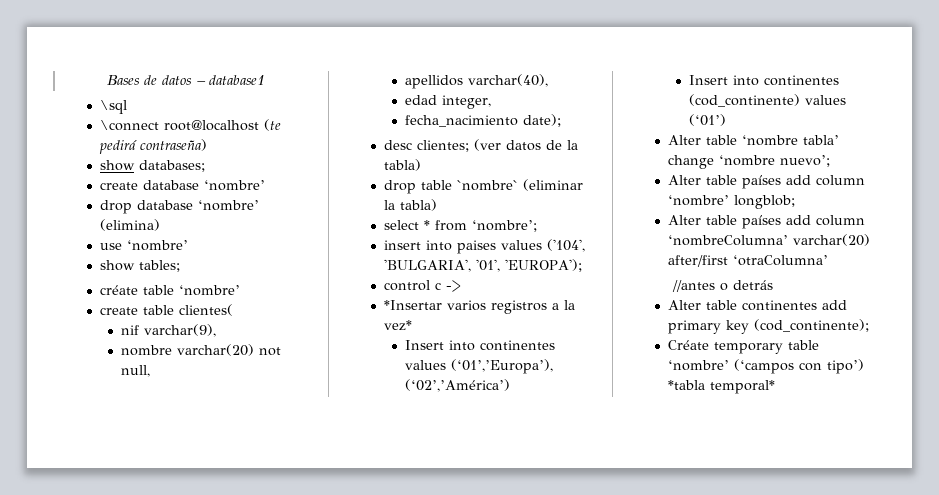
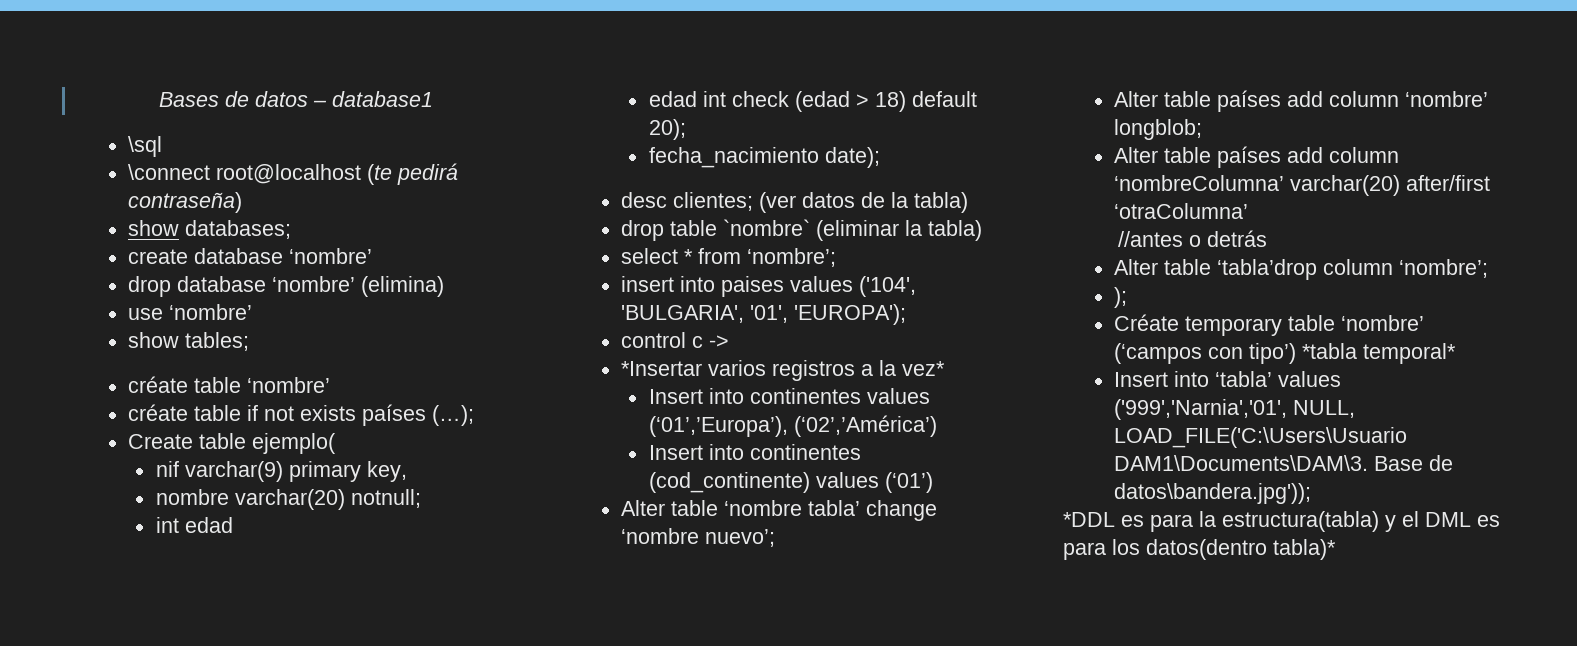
[100,304,234,316] [121,324,217,337] [121,344,282,356] [121,365,151,377] [405,74,549,89] [405,95,492,109] create table clientes( // nif varchar(9), // nombre varchar(20) not null, // apellidos varchar(40), // edad integer, -> [128,404,475,426] [128,433,337,454] [155,461,407,482] [155,489,421,510] [155,517,233,533] [648,91,977,112] [648,119,686,140] créate table if not exists países (…); // Create table ejemplo( // nif varchar(9) primary key, // nombre varchar(20) notnull; // int edad // edad int check (edad > 18) default 20);
[742,300,848,311] [668,319,870,334] continentes add primary key (cod_continente); -> [1217,259,1489,280] [1114,287,1128,308] ‘tabla’drop column ‘nombre’; // );
(776, 387) none -> [1114,371,1342,387] [1114,399,1356,420] [1114,427,1408,448] [1114,455,1454,471] [1114,483,1312,504] [1063,511,1500,532] [1063,539,1336,560] // Insert into ‘tabla’ values ('999','Narnia','01', NULL, LOAD_FILE('C:\Users\Usuario DAM1\Documents\DAM\3. Base de datos\bandera.jpg')); // *DDL es para la estructura(tabla) y el DML es para los datos(dentro tabla)*

